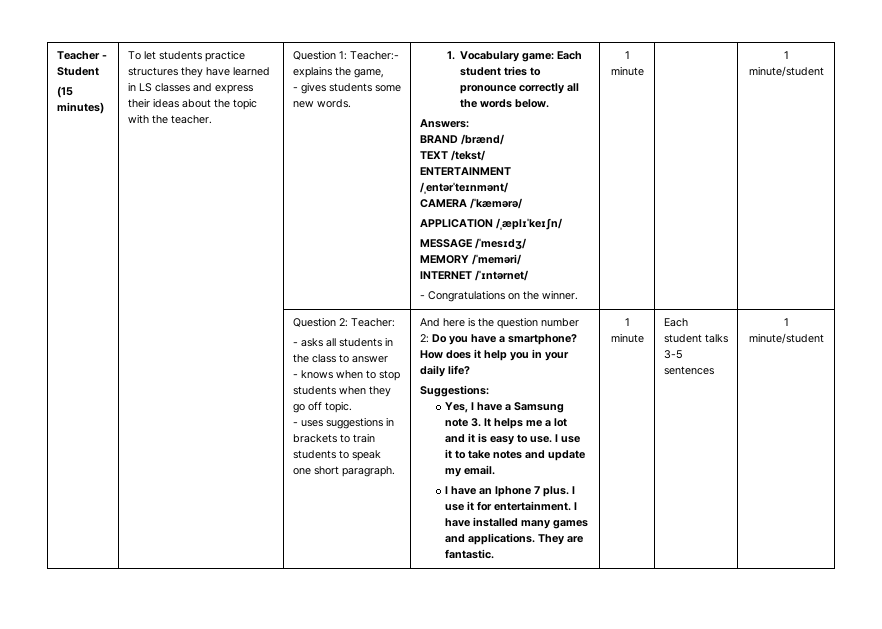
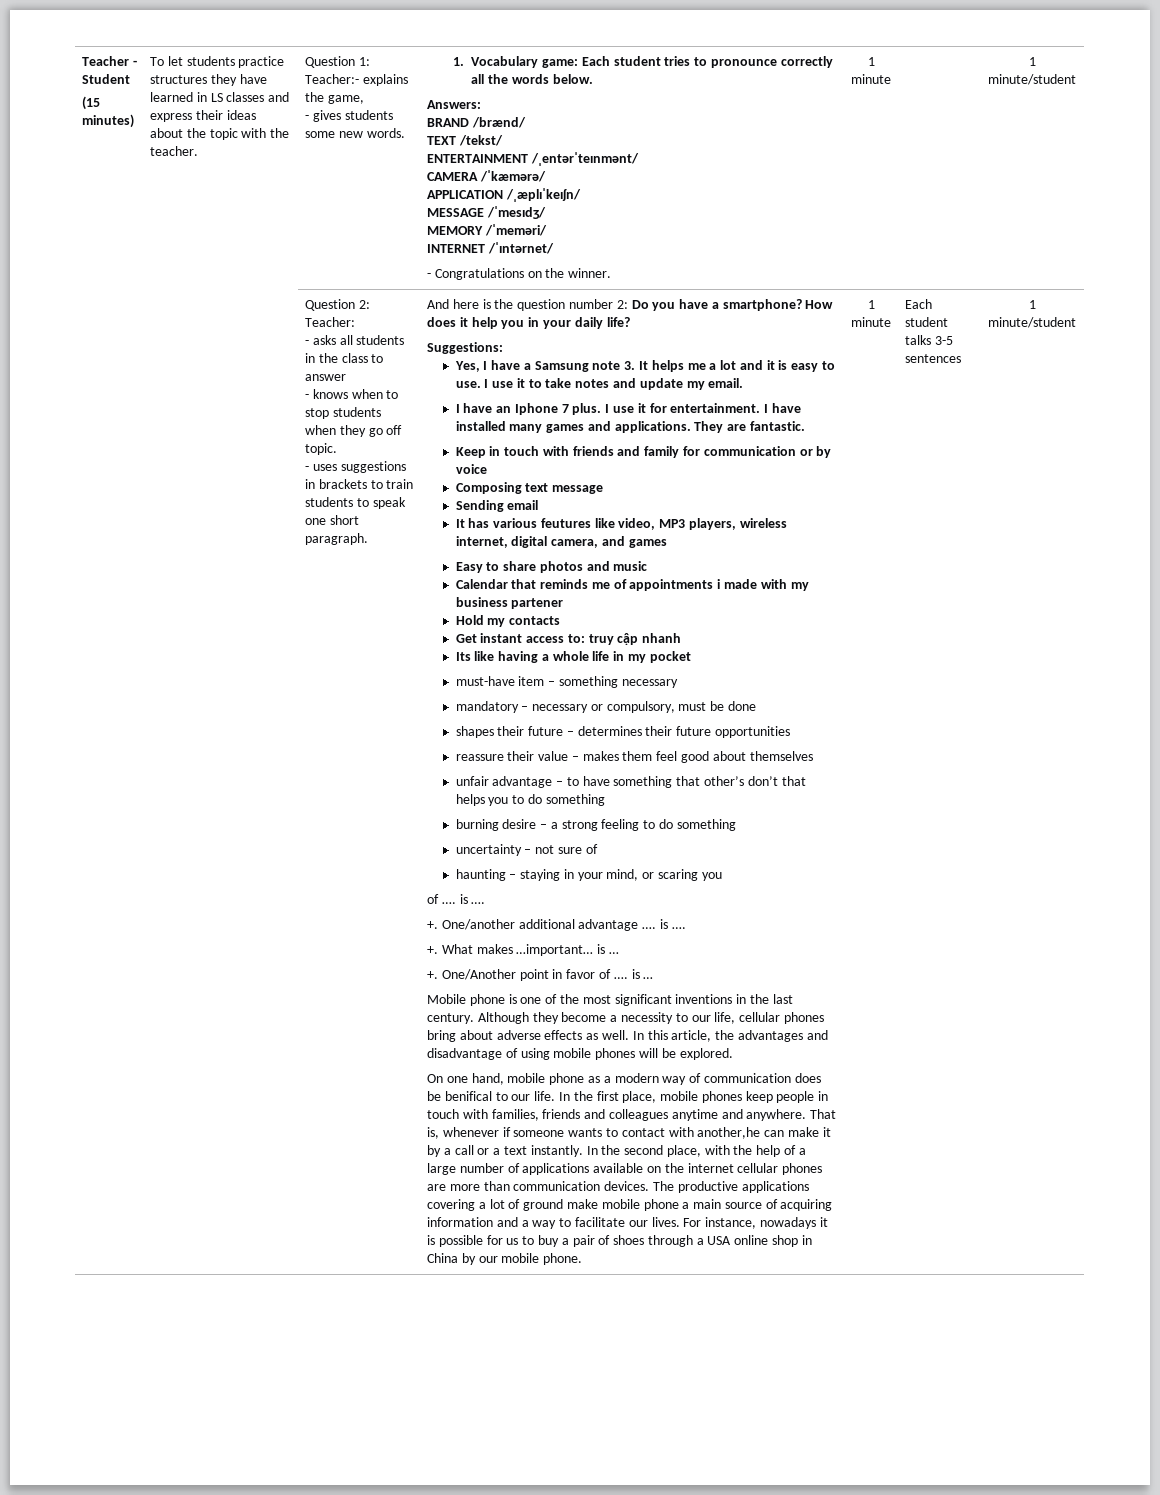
(495, 554) none -> [455,446,832,458] [455,464,487,474] [455,482,604,494] [455,500,539,512] [455,518,787,530] [455,536,667,548] [455,561,648,573] [455,579,809,591] [455,597,564,609] [455,615,561,627] [455,633,682,645] [455,651,691,663] [455,676,678,688] [455,701,756,713] [455,726,790,738] [455,751,813,763] [455,776,806,788] [455,794,605,806] [455,819,736,831] [455,844,598,856] [455,869,722,881] [427,894,486,904] [427,919,686,931] [427,944,619,956] [427,969,654,981] [427,994,793,1006] [427,1012,824,1024] [427,1030,828,1042] [427,1048,733,1060] [427,1073,821,1085] [427,1091,829,1103] [427,1109,837,1121] [427,1127,831,1139] [427,1145,806,1157] [427,1163,823,1175] [427,1181,809,1193] [427,1199,833,1211] [427,1217,828,1229] [427,1235,812,1247] [427,1253,583,1265] // Keep in touch with friends and family for communication or by voice // Composing text message // Sending email // It has various feutures like video, MP3 players, wireless internet, digital camera, and games // Easy to share photos and music // Calendar that reminds me of appointments i made with my business partener // Hold my contacts // Get instant access to: truy cập nhanh // Its like having a whole life in my pocket // must-have item – something necessary // mandatory – necessary or compulsory, must be done // shapes their future – determines their future opportunities // reassure their value – makes them feel good about themselves // unfair advantage – to have something that other’s don’t that helps you to do something // burning desire – a strong feeling to do something // uncertainty – not sure of // haunting – staying in your mind, or scaring you // of …. is …. // +. One/another additional advantage …. is …. // +. What makes …important… is … // +. One/Another point in favor of …. is … // Mobile phone is one of the most significant inventions in the last century. Although they become a necessity to our life, cellular phones bring about adverse effects as well. In this article, the advantages and disadvantage of using mobile phones will be explored. // On one hand, mobile phone as a modern way of communication does be benifical to our life. In the first place, mobile phones keep people in touch with families, friends and colleagues anytime and anywhere. That is, whenever if someone wants to contact with another,he can make it by a call or a text instantly. In the second place, with the help of a large number of applications available on the internet cellular phones are more than communication devices. The productive applications covering a lot of ground make mobile phone a main source of acquiring information and a way to facilitate our lives. For instance, nowadays it is possible for us to buy a pair of shoes through a USA online shop in China by our mobile phone.

